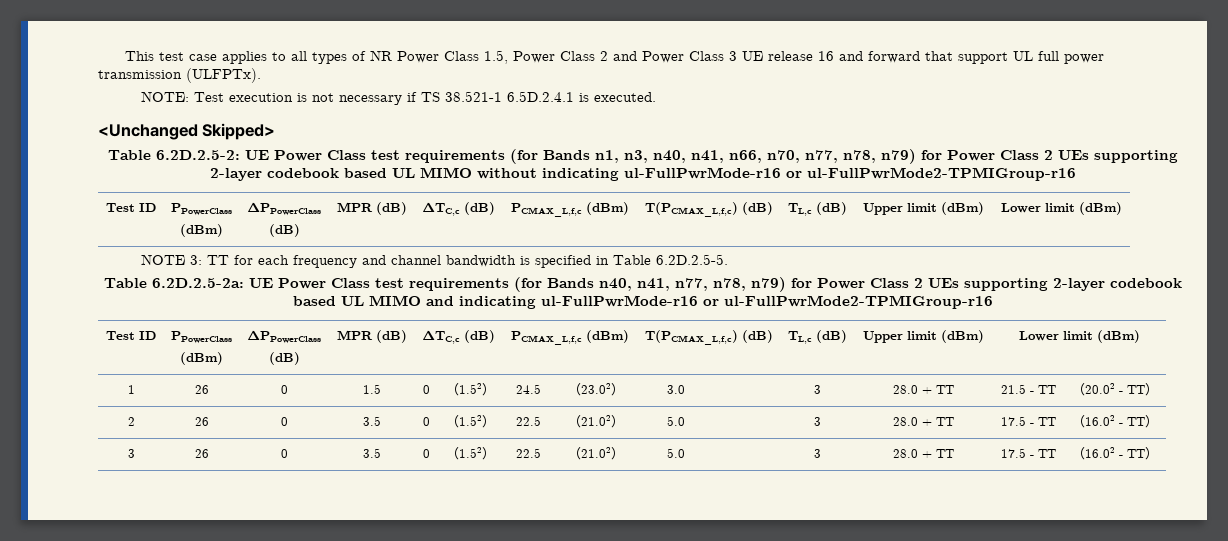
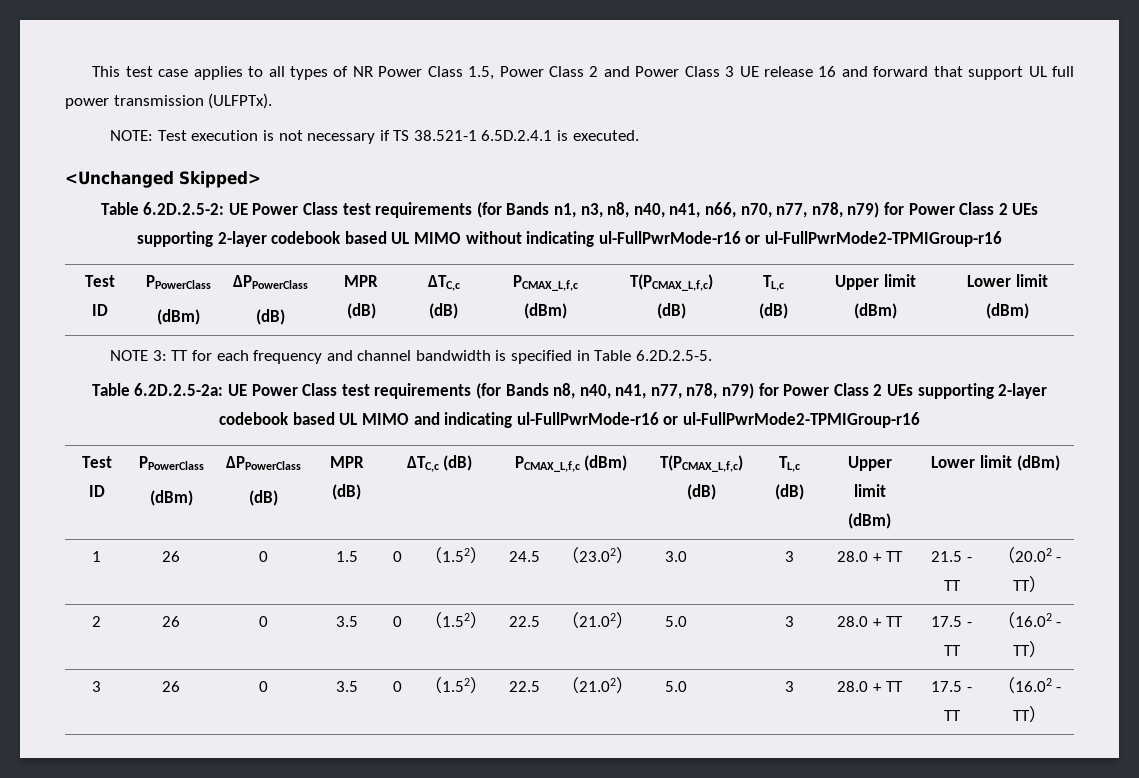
(648, 156) none -> [607,202,630,218] n8,
(594, 283) none -> [553,383,576,399] n8,

